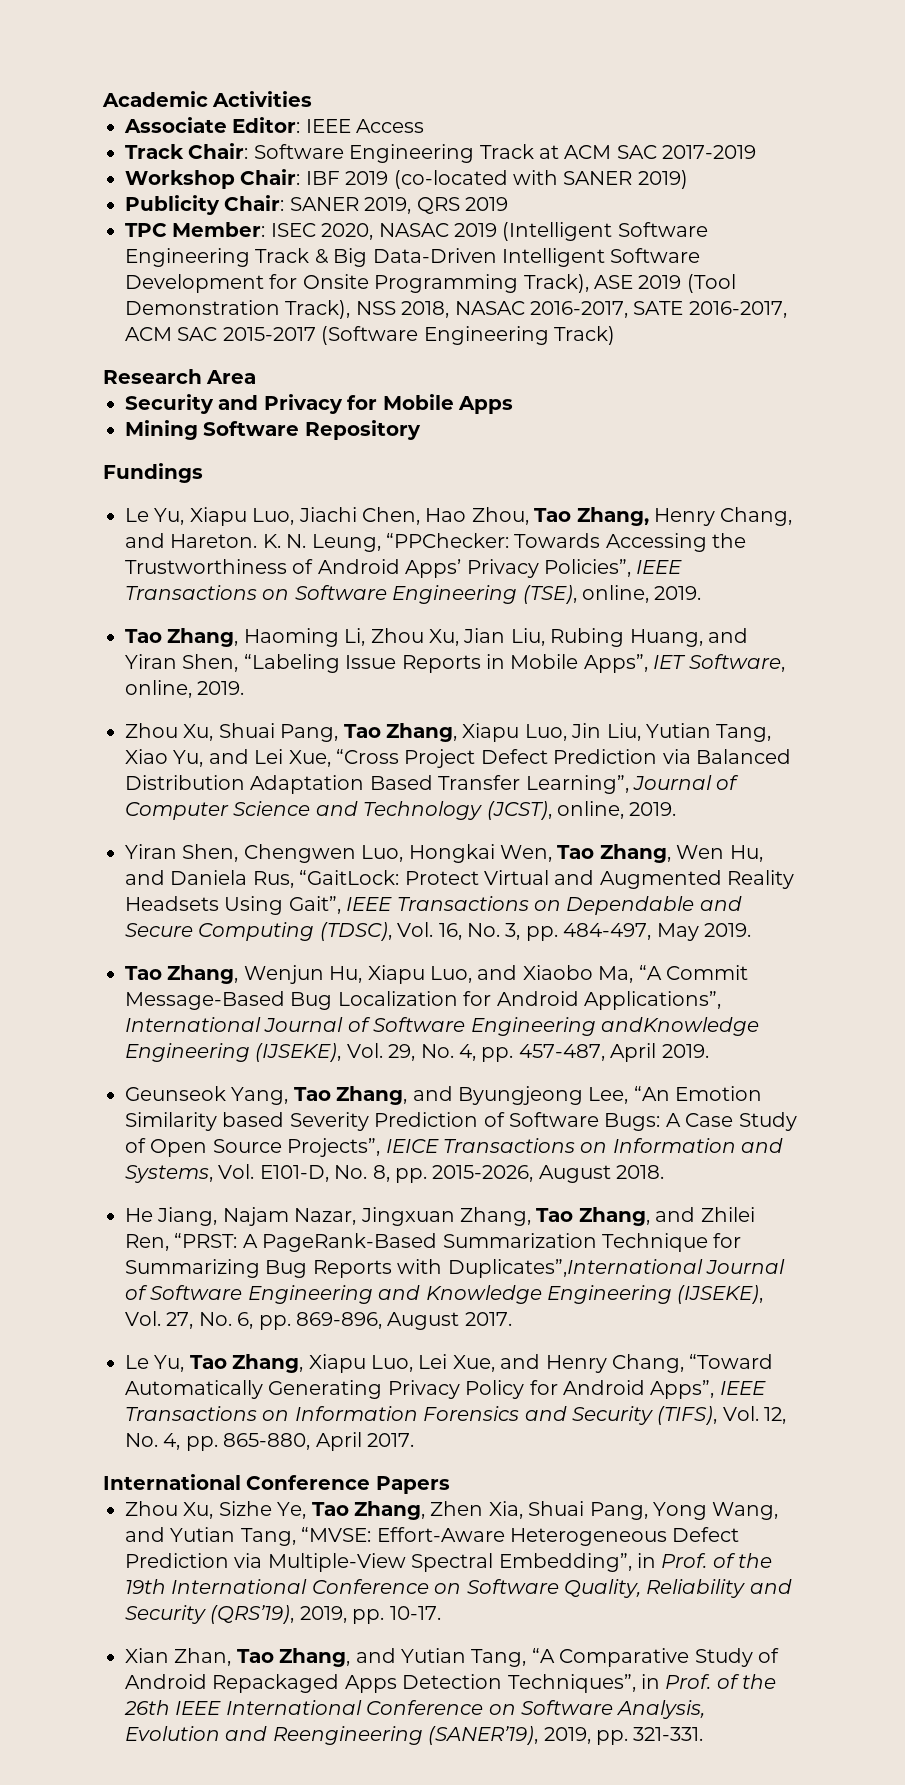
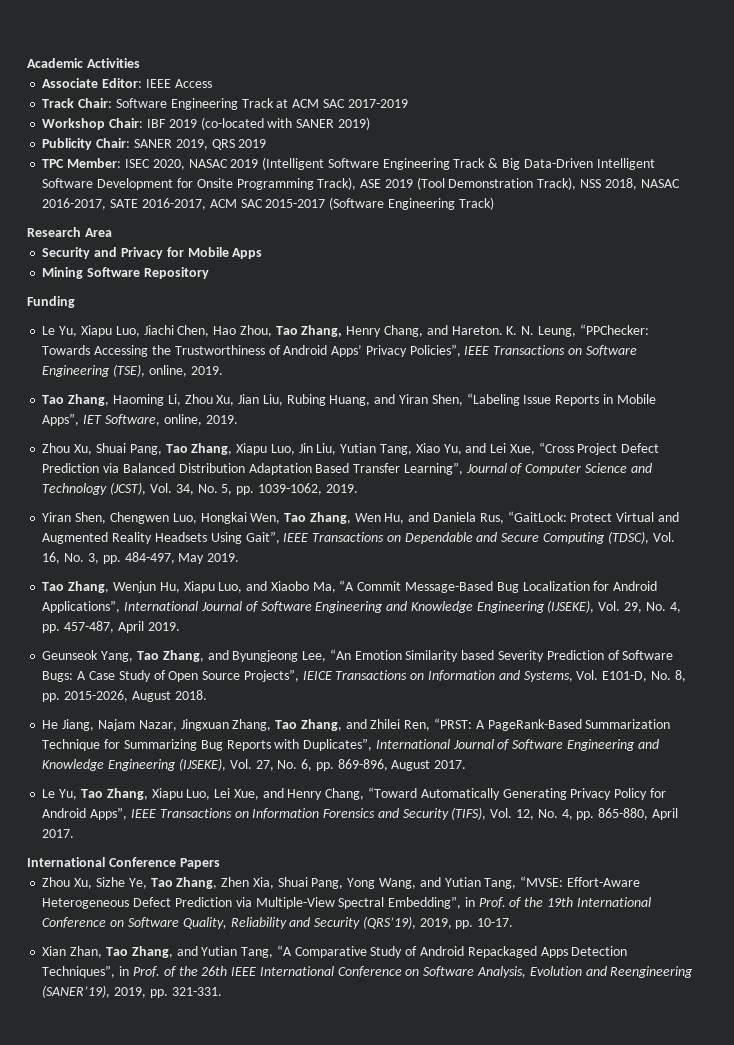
[103,463,203,483] Fundings -> [27,296,75,308] Funding
[557,801,624,819] online, -> [149,483,322,495] Vol. 34, No. 5, pp. 1039-1062,
[601,1017,759,1036] andKnowledge -> [386,601,473,613] and Knowledge
[447,1259,703,1278] Duplicates”,International -> [303,738,450,751] Duplicates”, International

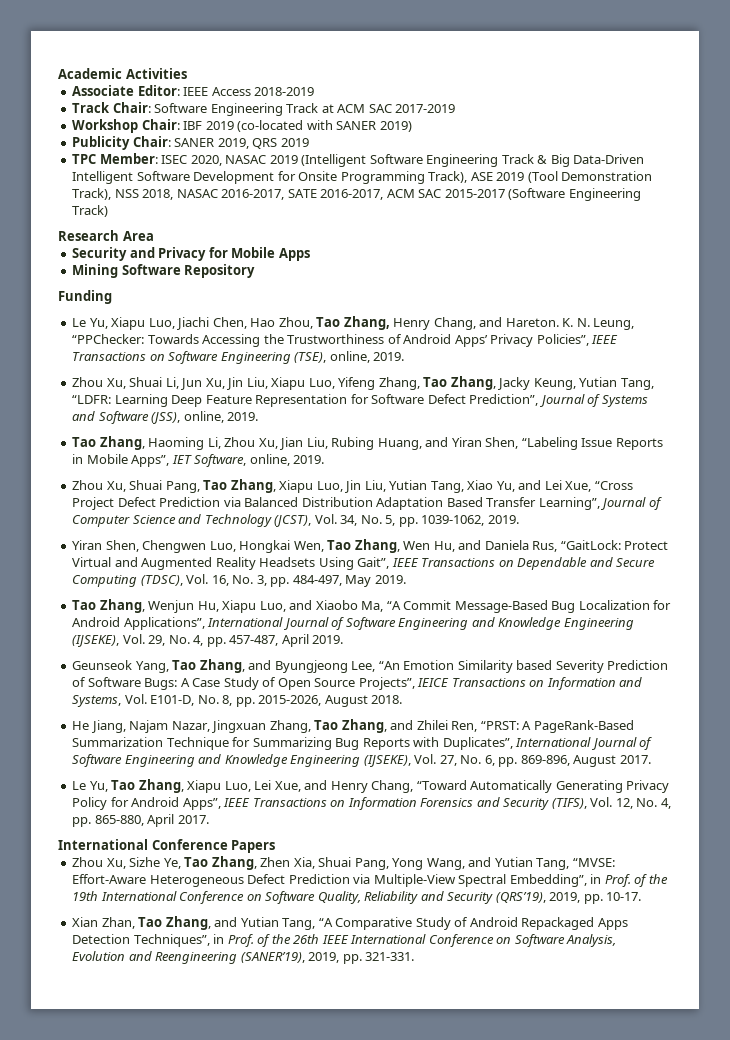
(212, 83) none -> [254,87,315,96] 2018-2019
(223, 370) none -> [72,376,654,390] [72,394,648,407] [72,411,259,424] // Zhou Xu, Shuai Li, Jun Xu, Jin Liu, Xiapu Luo, Yifeng Zhang, Tao Zhang, Jacky Keung, Yutian Tang, “LDFR: Learning Deep Feature Representation for Software Defect Prediction”, Journal of Systems and Software (JSS), online, 2019.

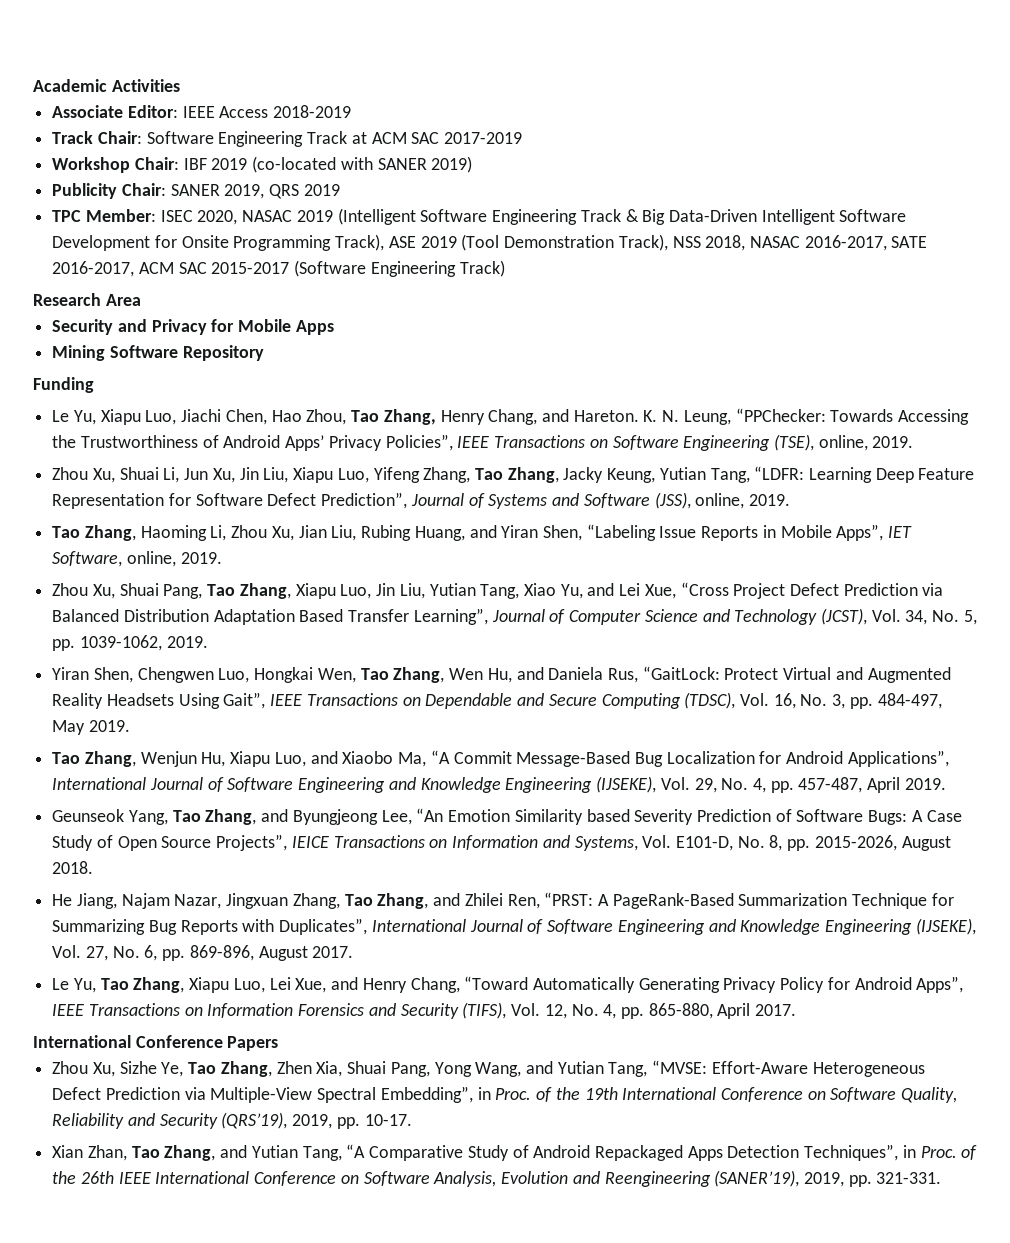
[604,874,631,887] Prof. -> [495,1088,532,1100] Proc.
[227,934,254,947] Prof. -> [920,1146,957,1158] Proc.

